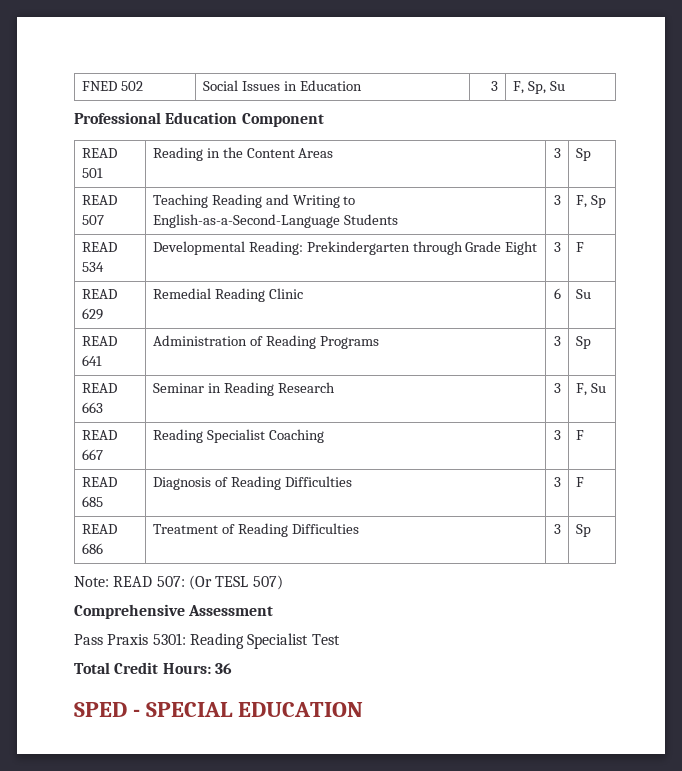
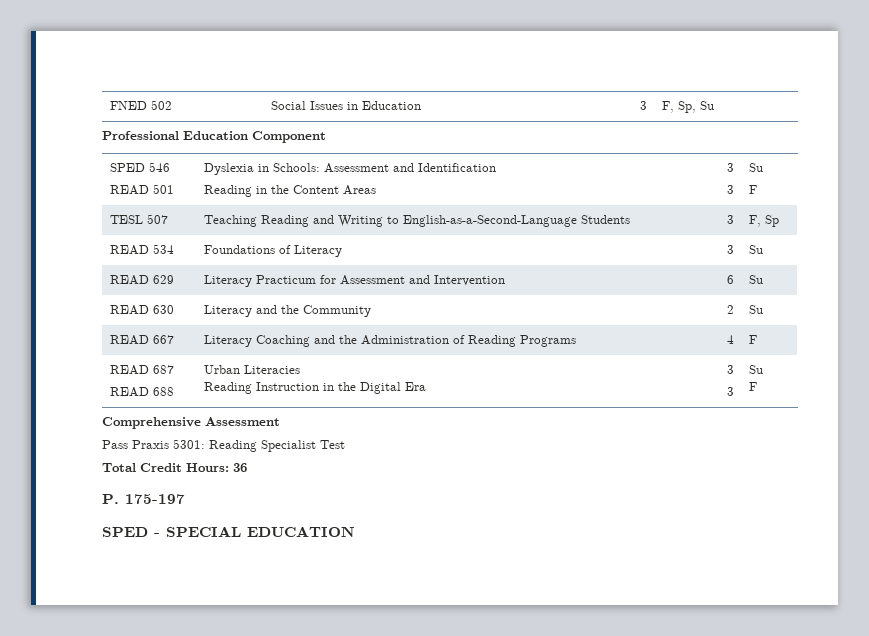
(324, 120) none -> [110,162,171,172] SPED 546 //
(103, 173) none -> [204,163,497,175] Dyslexia in Schools: Assessment and Identification //
[575,148,591,161] [81,195,117,205] | Sp // READ -> [726,185,734,194] [749,163,764,172] [749,185,758,194] [110,215,144,224] // 3 | Su // F // TESL
[152,241,538,255] [554,242,562,252] [575,242,584,252] Developmental Reading: Prekindergarten through Grade Eight | 3 | F -> [204,245,343,257] [726,245,734,254] [749,245,764,254] Foundations of Literacy | 3 | Su
[152,288,303,302] [554,288,562,299] [575,289,591,299] [81,336,117,346] [81,355,102,366] [152,335,379,349] [554,336,562,346] [575,336,591,349] [81,383,117,393] [81,402,103,413] [152,382,335,396] [554,383,562,393] [575,383,606,396] [81,430,117,440] [81,449,103,460] [152,429,324,443] [554,430,562,440] [575,430,584,440] [81,477,117,487] [81,496,103,507] [152,476,352,490] [554,477,562,487] [575,477,584,487] [81,524,117,534] [81,543,103,554] [152,523,359,537] [554,524,562,534] [575,524,591,537] [74,575,283,590] Remedial Reading Clinic | 6 | Su // READ 641 | Administration of Reading Programs | 3 | Sp // READ 663 | Seminar in Reading Research | 3 | F, Su // READ 667 | Reading Specialist Coaching | 3 | F // READ 685 | Diagnosis of Reading Difficulties | 3 | F // READ 686 | Treatment of Reading Difficulties | 3 | Sp // Note: READ 507: (Or TESL 507) -> [204,275,506,287] [726,275,734,284] [749,275,764,284] [110,305,175,315] [204,305,372,317] [726,305,734,314] [749,305,764,314] [110,335,175,345] [204,335,577,347] [726,335,734,344] [749,335,758,344] [110,365,175,375] [110,387,175,397] [204,365,301,374] [204,382,427,394] [726,365,734,374] [726,387,734,396] [749,365,764,374] [749,382,758,391] Literacy Practicum for Assessment and Intervention | 6 | Su // READ 630 | Literacy and the Community | 2 | Su // READ 667 | Literacy Coaching and the Administration of Reading Programs | 4 | F // READ 687 // READ 688 | Urban Literacies // Reading Instruction in the Digital Era | 3 // 3 | Su // F
(232, 668) none -> [102,494,185,504] // P. 175-197

